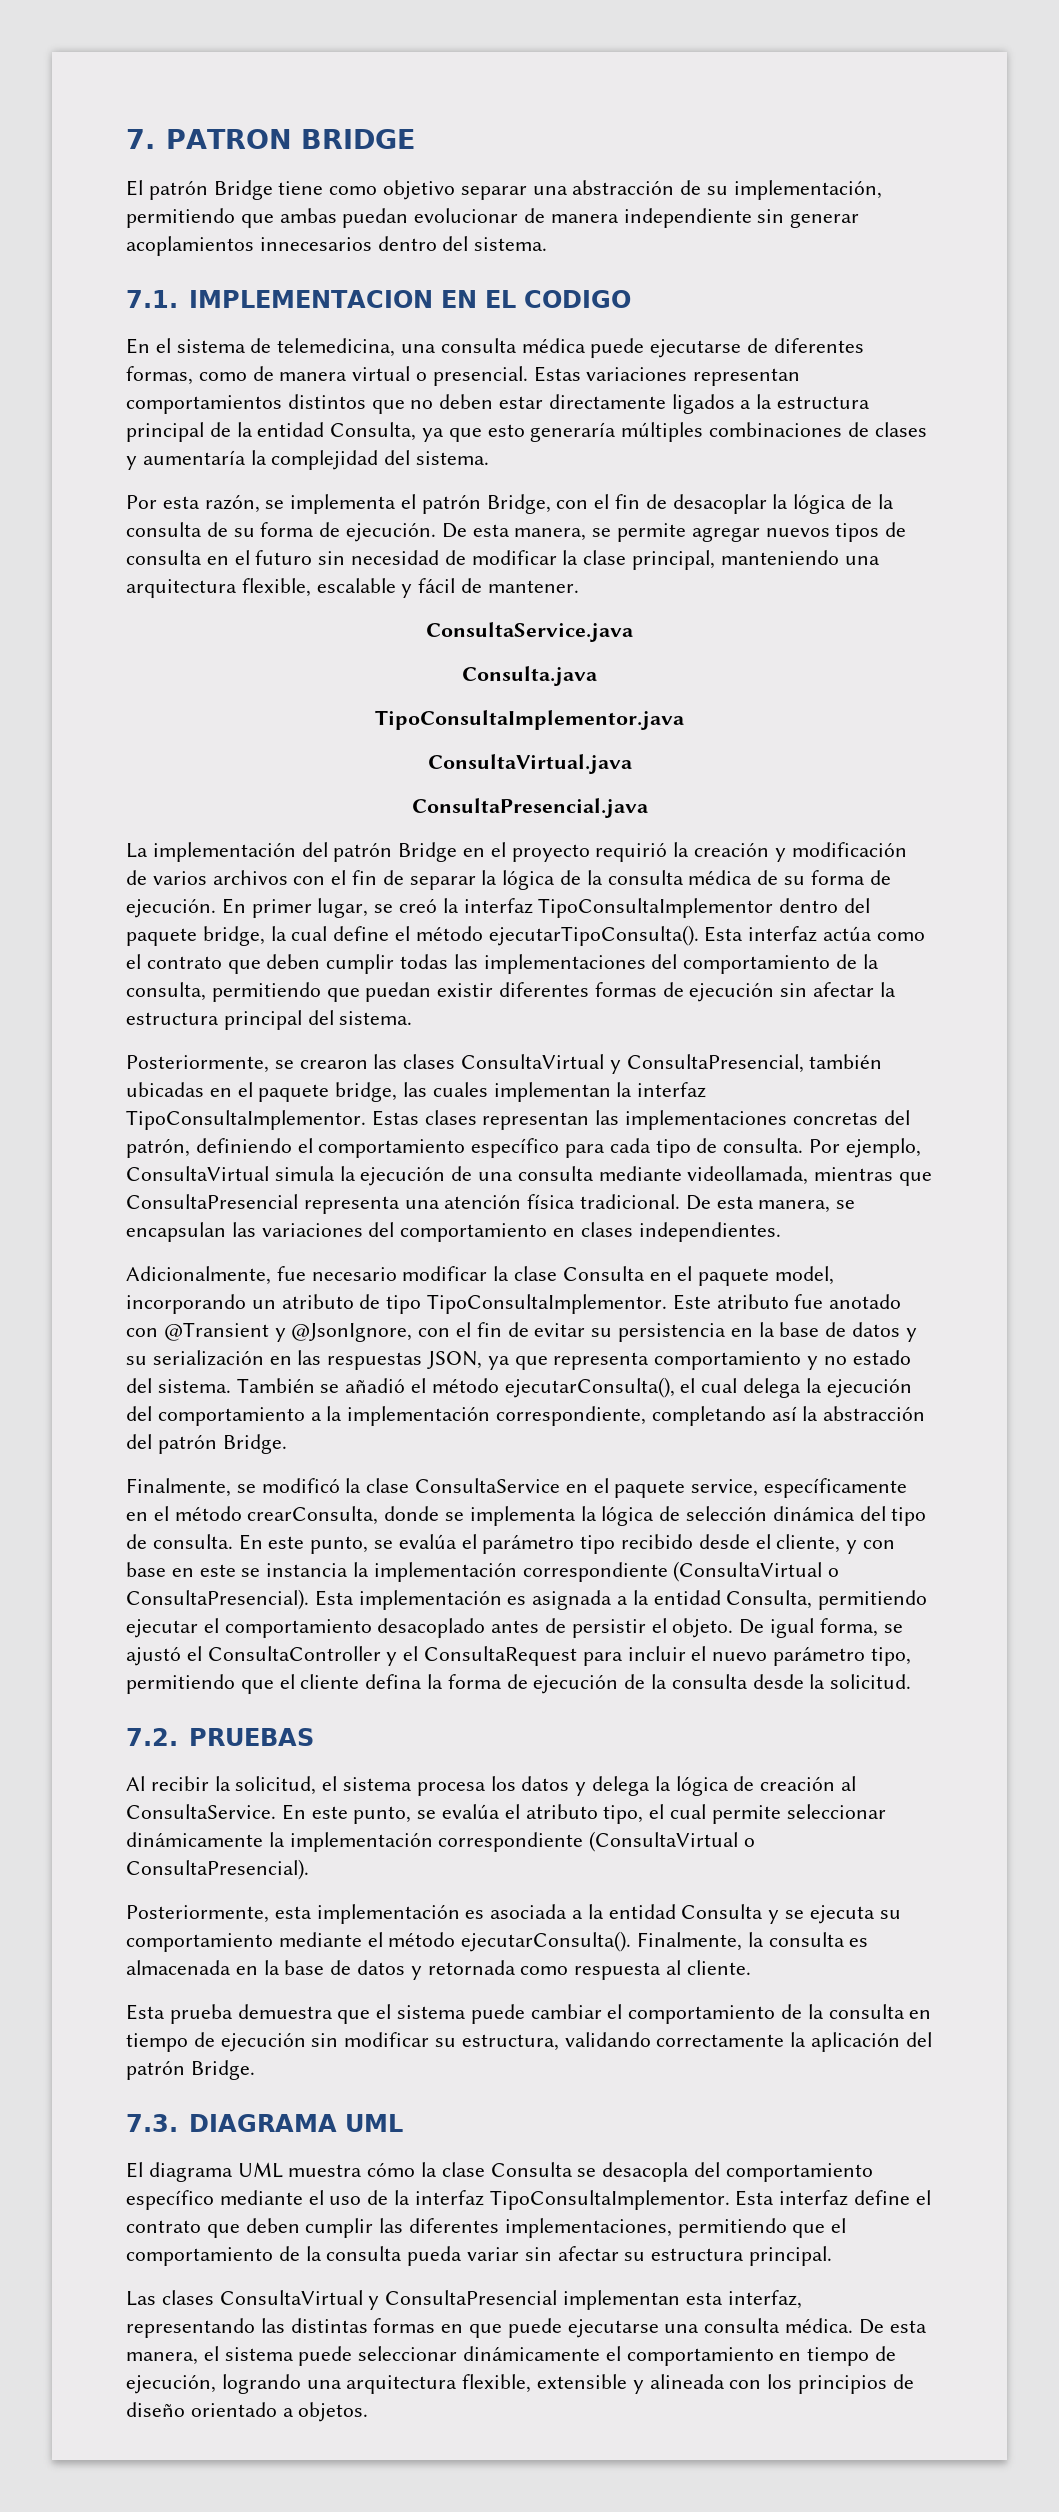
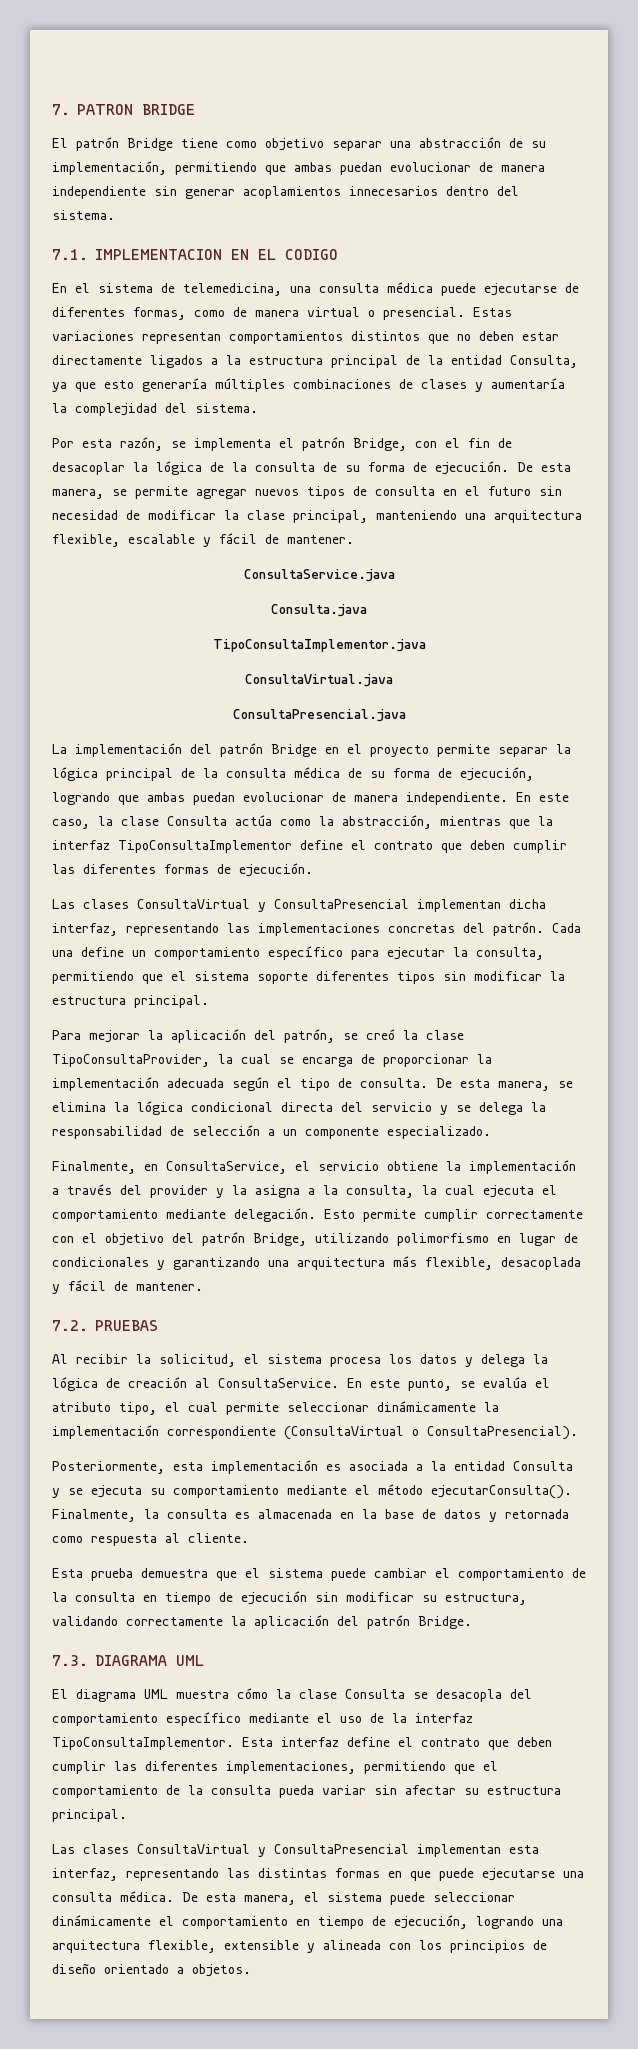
[595,842,907,862] [126,870,404,885] requirió la creación y modificación de varios archivos con el fin de -> [437,744,490,757] permite
(556, 880) none -> [106,768,173,781] principal
[126,898,871,918] [126,925,925,946] [126,954,879,974] [126,982,896,1002] [126,1010,413,1030] [126,1054,883,1074] [126,1082,707,1102] [126,1110,910,1130] [126,1138,921,1158] [126,1166,933,1186] [126,1194,856,1214] [126,1222,781,1242] [126,1266,835,1286] [126,1294,902,1314] [126,1322,917,1342] [126,1350,911,1370] [126,1377,912,1398] [126,1406,926,1426] [126,1434,287,1454] [126,1478,908,1498] [126,1506,927,1526] [126,1534,896,1554] [126,1561,840,1582] [126,1589,928,1610] [126,1618,903,1638] [126,1646,911,1666] [126,1674,912,1694] ejecución. En primer lugar, se creó la interfaz TipoConsultaImplementor dentro del paquete bridge, la cual define el método ejecutarTipoConsulta(). Esta interfaz actúa como el contrato que deben cumplir todas las implementaciones del comportamiento de la consulta, permitiendo que puedan existir diferentes formas de ejecución sin afectar la estructura principal del sistema. // Posteriormente, se crearon las clases ConsultaVirtual y ConsultaPresencial, también ubicadas en el paquete bridge, las cuales implementan la interfaz TipoConsultaImplementor. Estas clases representan las implementaciones concretas del patrón, definiendo el comportamiento específico para cada tipo de consulta. Por ejemplo, ConsultaVirtual simula la ejecución de una consulta mediante videollamada, mientras que ConsultaPresencial representa una atención física tradicional. De esta manera, se encapsulan las variaciones del comportamiento en clases independientes. // Adicionalmente, fue necesario modificar la clase Consulta en el paquete model, incorporando un atributo de tipo TipoConsultaImplementor. Este atributo fue anotado con @Transient y @JsonIgnore, con el fin de evitar su persistencia en la base de datos y su serialización en las respuestas JSON, ya que representa comportamiento y no estado del sistema. También se añadió el método ejecutarConsulta(), el cual delega la ejecución del comportamiento a la implementación correspondiente, completando así la abstracción del patrón Bridge. // Finalmente, se modificó la clase ConsultaService en el paquete service, específicamente en el método crearConsulta, donde se implementa la lógica de selección dinámica del tipo de consulta. En este punto, se evalúa el parámetro tipo recibido desde el cliente, y con base en este se instancia la implementación correspondiente (ConsultaVirtual o ConsultaPresencial). Esta implementación es asignada a la entidad Consulta, permitiendo ejecutar el comportamiento desacoplado antes de persistir el objeto. De igual forma, se ajustó el ConsultaController y el ConsultaRequest para incluir el nuevo parámetro tipo, permitiendo que el cliente defina la forma de ejecución de la consulta desde la solicitud. -> [460,767,534,781] [52,792,569,805] [52,815,553,829] [52,840,567,853] [52,863,313,877] [52,899,546,912] [52,922,581,936] [52,946,544,960] [52,971,565,984] [52,995,209,1008] [52,1029,464,1043] [52,1054,492,1067] [52,1077,573,1091] [52,1101,546,1115] [52,1125,491,1139] [52,1160,576,1174] [52,1184,557,1198] [52,1208,583,1222] [52,1232,578,1246] [52,1256,581,1270] [52,1280,203,1294] ejecución, logrando que ambas puedan evolucionar de manera independiente. En este caso, la clase Consulta actúa como la abstracción, mientras que la interfaz TipoConsultaImplementor define el contrato que deben cumplir las diferentes formas de ejecución. // Las clases ConsultaVirtual y ConsultaPresencial implementan dicha interfaz, representando las implementaciones concretas del patrón. Cada una define un comportamiento específico para ejecutar la consulta, permitiendo que el sistema soporte diferentes tipos sin modificar la estructura principal. // Para mejorar la aplicación del patrón, se creó la clase TipoConsultaProvider, la cual se encarga de proporcionar la implementación adecuada según el tipo de consulta. De esta manera, se elimina la lógica condicional directa del servicio y se delega la responsabilidad de selección a un componente especializado. // Finalmente, en ConsultaService, el servicio obtiene la implementación a través del provider y la asigna a la consulta, la cual ejecuta el comportamiento mediante delegación. Esto permite cumplir correctamente con el objetivo del patrón Bridge, utilizando polimorfismo en lugar de condicionales y garantizando una arquitectura más flexible, desacoplada y fácil de mantener.

